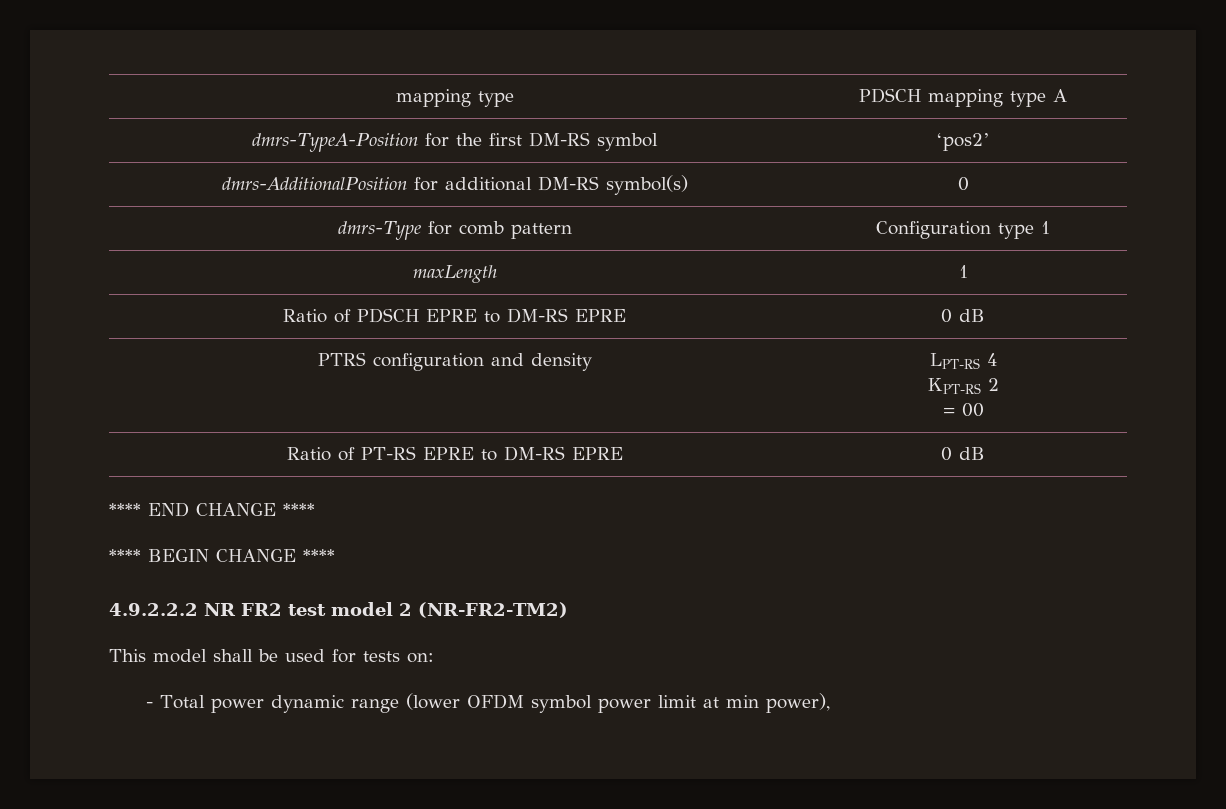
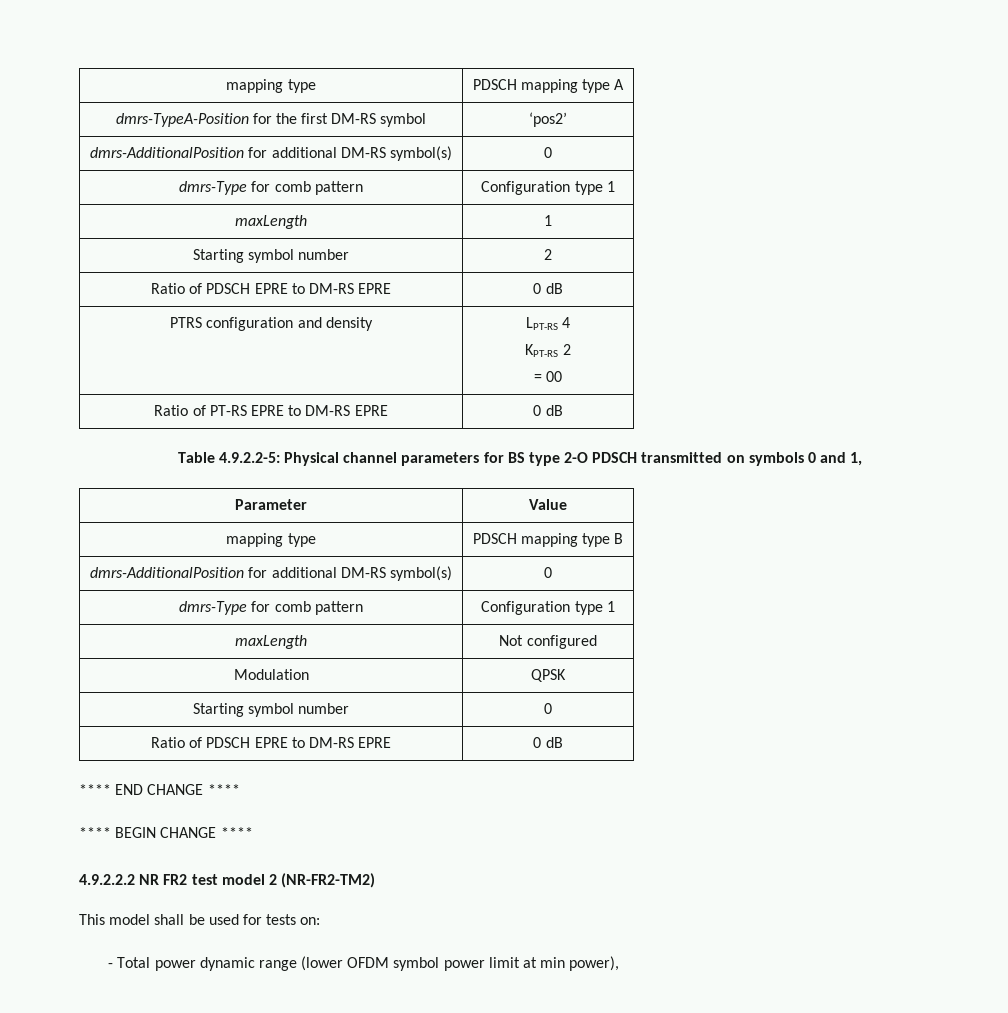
(968, 271) none -> [192,249,350,263] [544,249,552,260] // Starting symbol number | 2
(985, 453) none -> [177,452,863,466] [235,499,307,510] [529,499,567,510] [226,533,316,547] [472,533,624,547] [90,566,452,581] [544,567,552,578] [179,601,363,615] [481,601,615,615] [235,635,307,649] [499,635,597,649] [233,669,309,680] [531,669,566,682] [192,703,350,717] [544,703,552,714] [150,737,392,748] [533,737,563,748] // Table 4.9.2.2-5: Physical channel parameters for BS type 2-O PDSCH transmitted on symbols 0 and 1, // Parameter | Value // mapping type | PDSCH mapping type B // dmrs-AdditionalPosition for additional DM-RS symbol(s) | 0 // dmrs-Type for comb pattern | Configuration type 1 // maxLength | Not configured // Modulation | QPSK // Starting symbol number | 0 // Ratio of PDSCH EPRE to DM-RS EPRE | 0 dB

